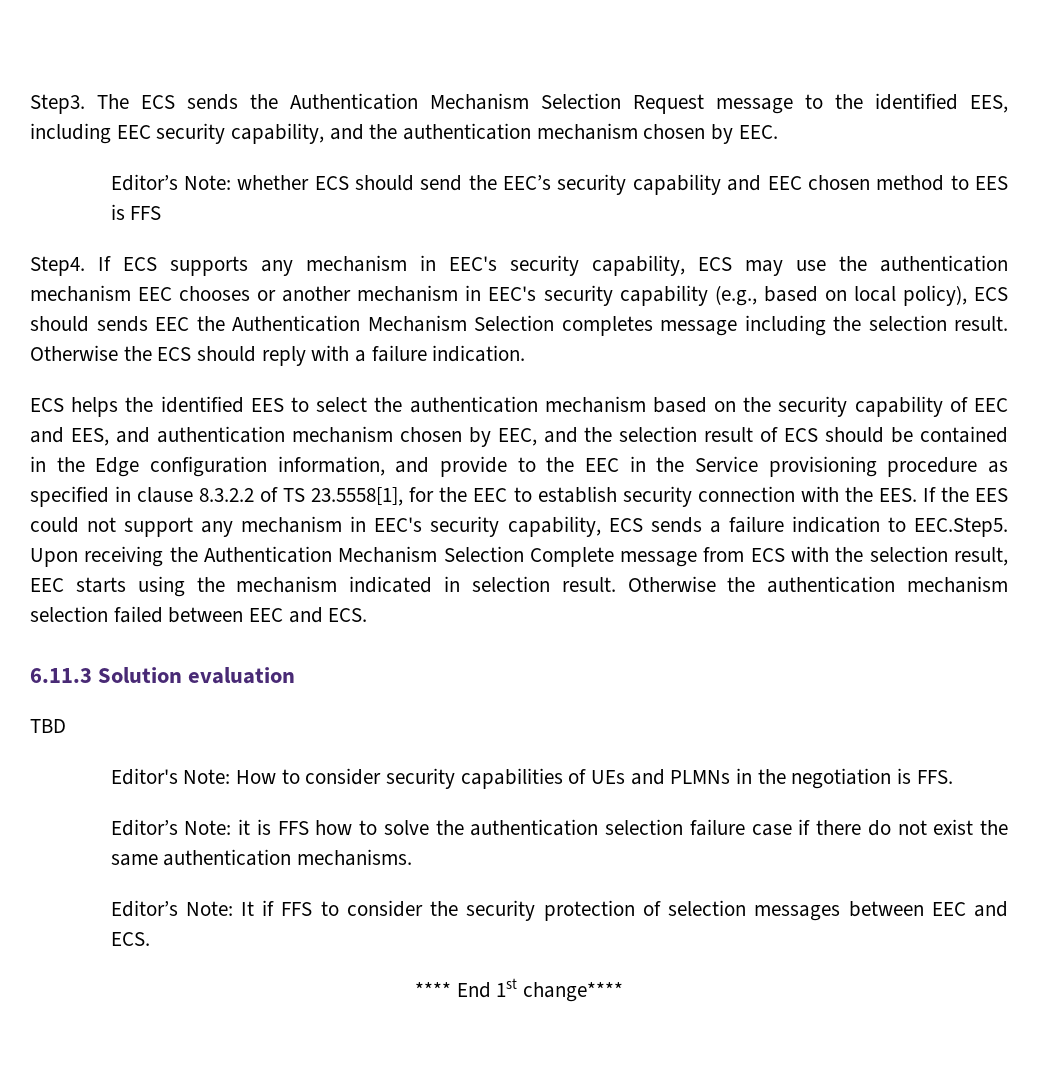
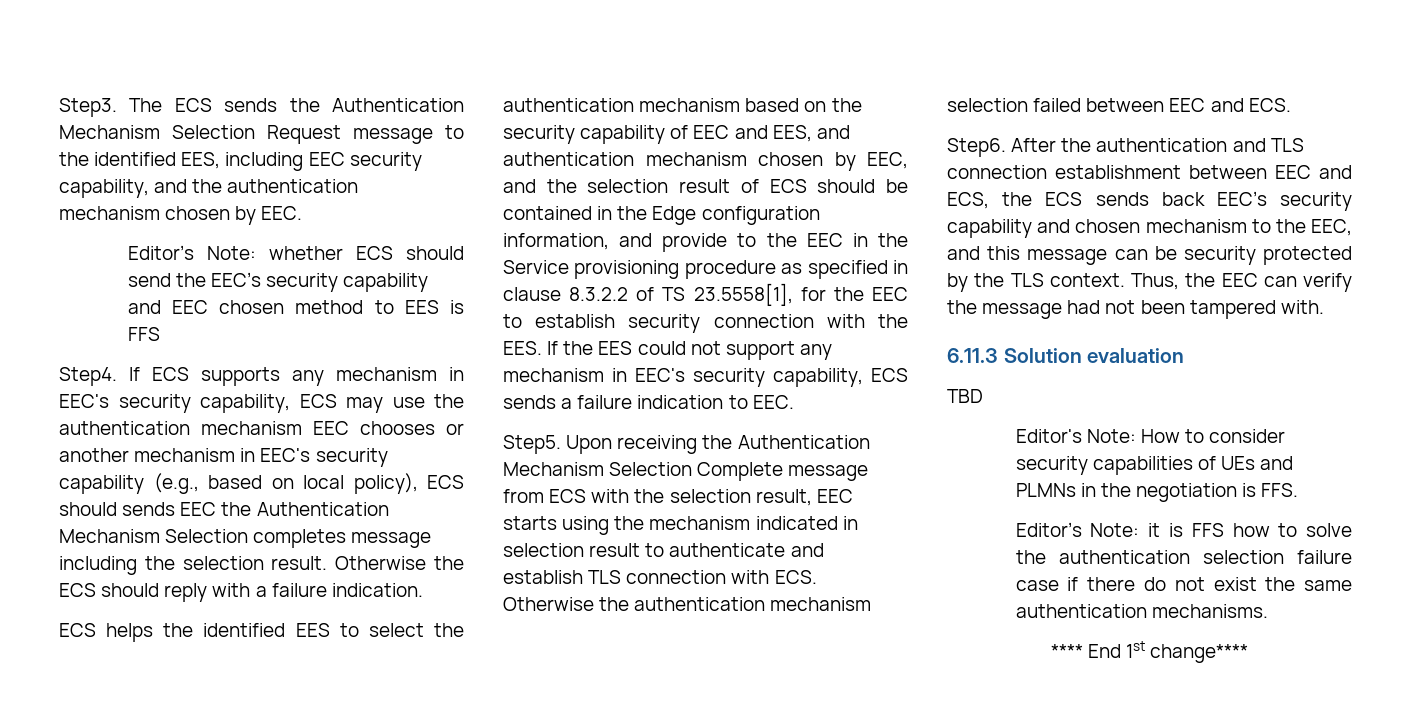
[913,517,1008,537] EEC.Step5. -> [752,395,794,409] [503,435,561,454] EEC. // Step5.
[561,577,616,592] result. -> [589,543,824,557] [503,570,817,584] result to authenticate and establish TLS connection with ECS.
(368, 615) none -> [947,138,1304,157] [947,165,1352,179] [947,191,1352,211] [947,219,1352,238] [947,246,1352,265] [947,273,1352,292] [947,300,1324,319] // Step6. After the authentication and TLS connection establishment between EEC and ECS, the ECS sends back EEC’s security capability and chosen mechanism to the EEC, and this message can be security protected by the TLS context. Thus, the EEC can verify the message had not been tampered with.
[110,900,1008,921] [110,932,150,946] // Editor’s Note: It if FFS to consider the security protection of selection messages between EEC and ECS. -> (1268, 611) none

